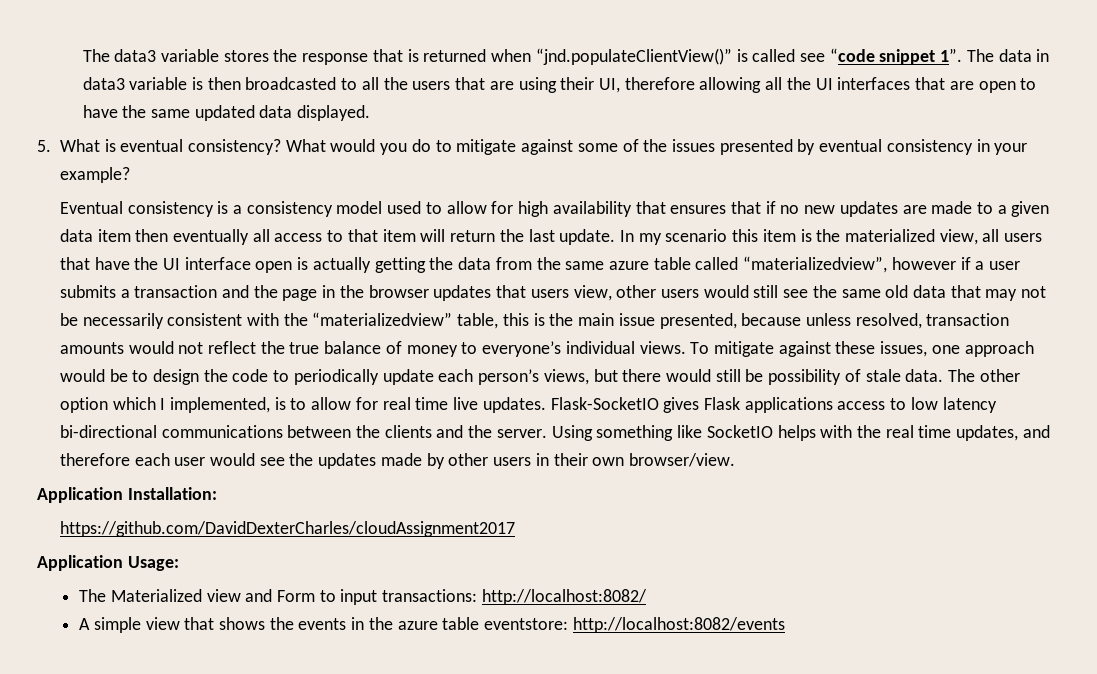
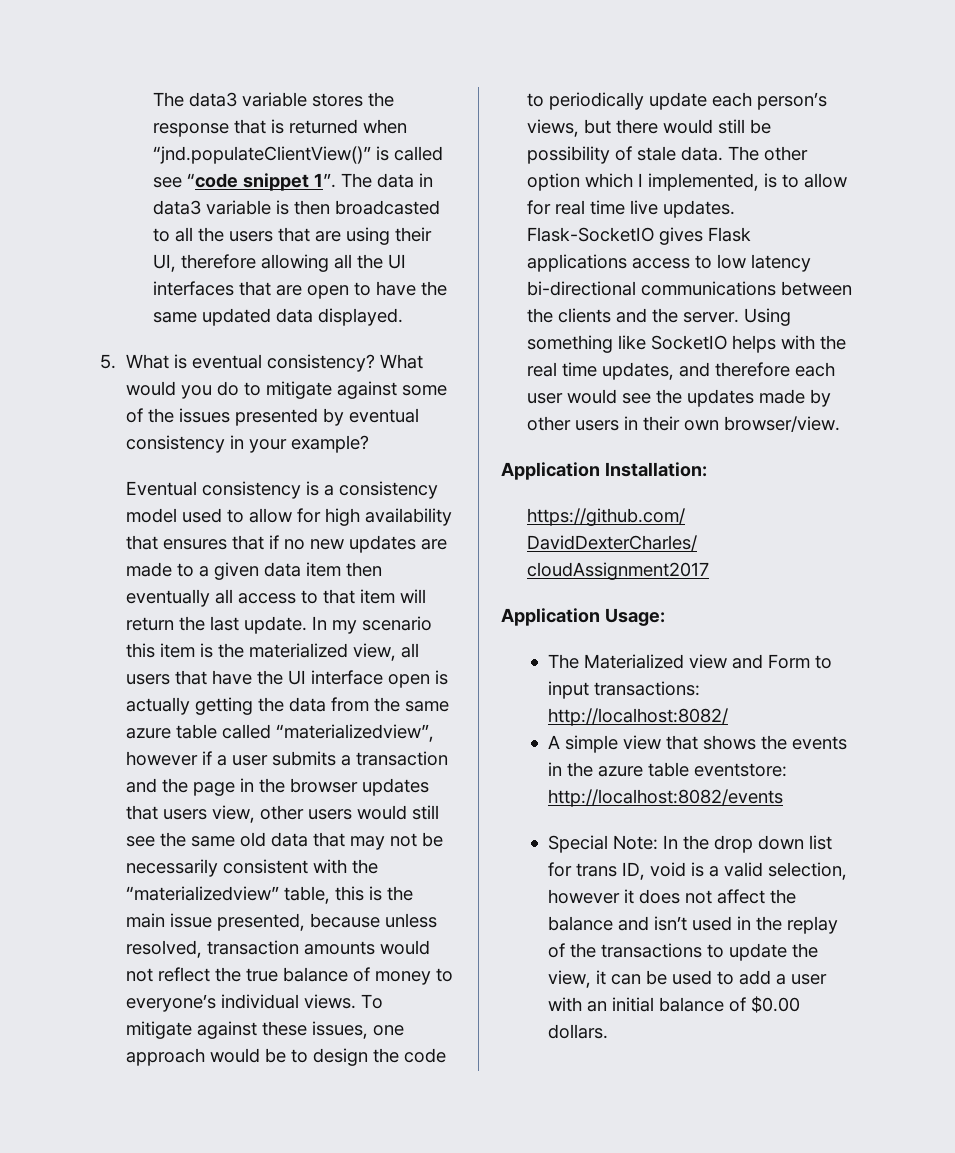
(785, 625) none -> [547,835,832,853] [547,862,847,880] [547,889,796,904] [547,916,838,934] [547,943,818,961] [547,970,827,988] [547,996,800,1013] [547,1024,608,1039] // Special Note: In the drop down list for trans ID, void is a valid selection, however it does not affect the balance and isn’t used in the replay of the transactions to update the view, it can be used to add a user with an initial balance of $0.00 dollars.

